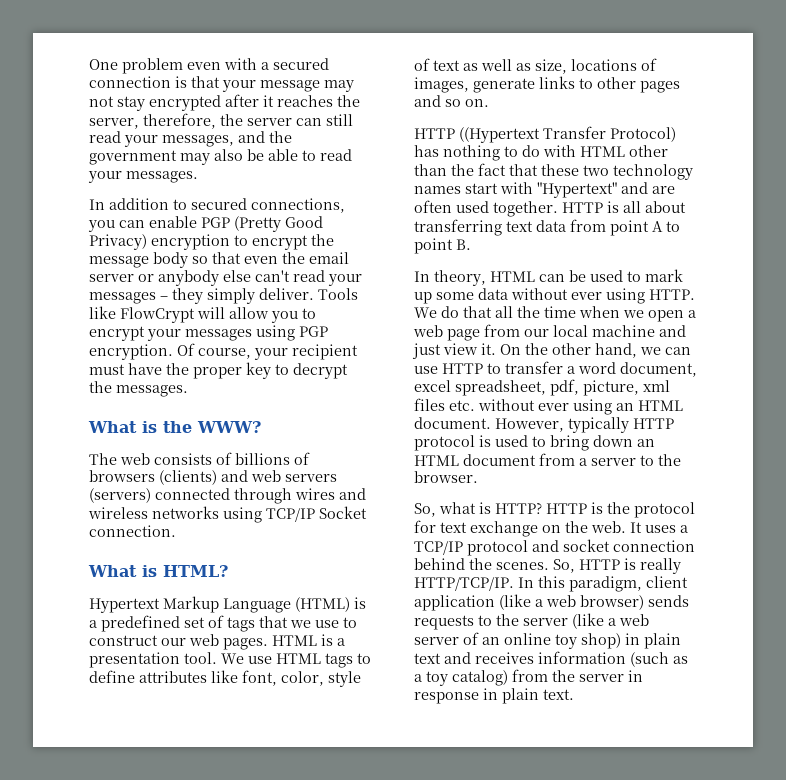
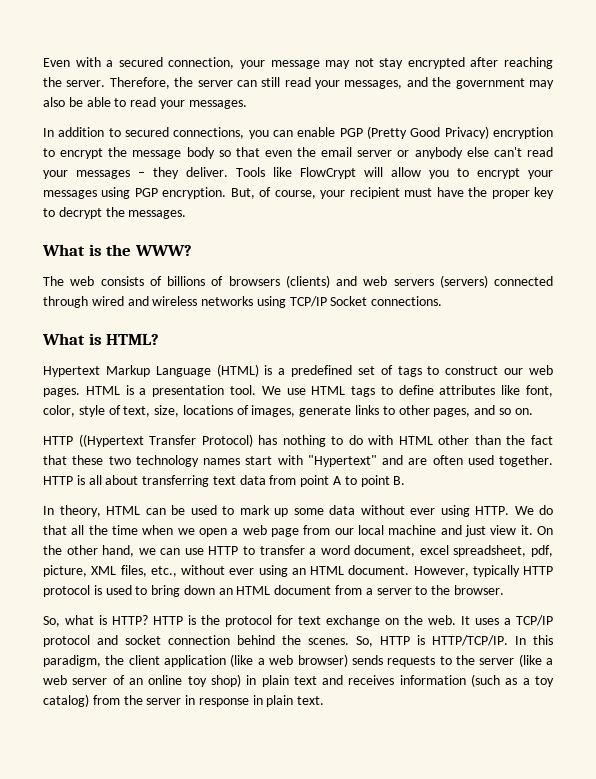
[89,58,329,74] [89,76,220,88] One problem even with a secured connection is that -> [43,57,235,69] Even with a secured connection,
[263,95,360,107] [89,113,216,129] it reaches the server, therefore, -> [503,57,553,69] [43,77,170,89] reaching the server. Therefore,
[207,288,255,304] simply -> (179, 173) none
[177,343,195,356] Of -> [230,187,272,199] But, of
[295,488,335,500] wires -> [91,296,124,306] wired
[89,525,176,537] connection. -> [371,296,443,306] connections.
[259,616,339,628] that we use -> (422, 371) none
[433,59,531,71] text as well as -> [123,406,151,417] text,
[640,81,680,93] pages -> [433,408,471,417] pages,
[643,380,670,392] [414,398,475,411] xml files etc. -> [91,565,177,577] XML files, etc.,
[640,558,681,574] really -> (425, 640) none
(642, 584) none -> [105,655,125,665] the

